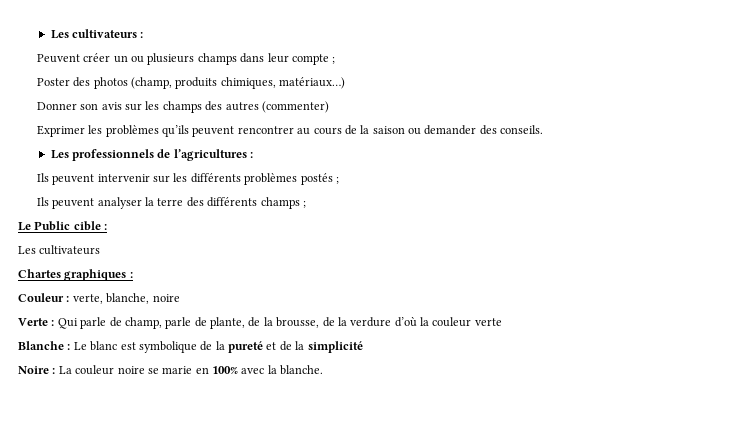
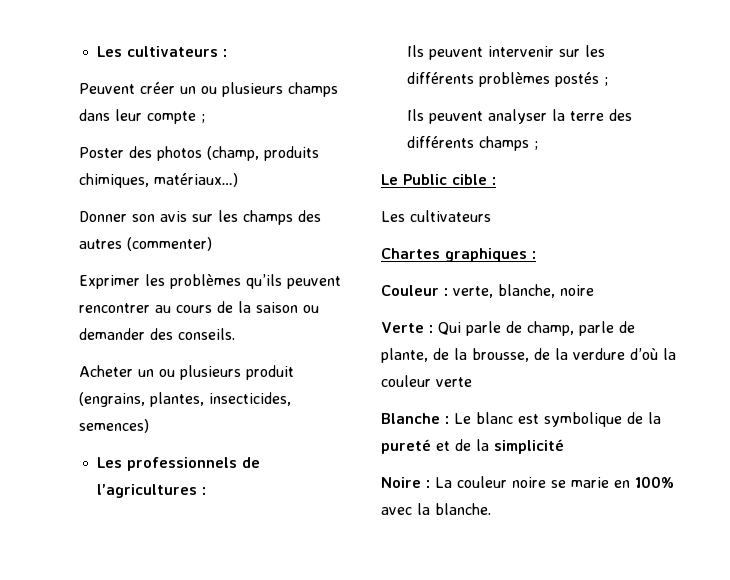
(544, 129) none -> [79,365,295,380] [79,392,292,407] [79,419,150,433] // Acheter un ou plusieurs produit (engrains, plantes, insecticides, semences)

